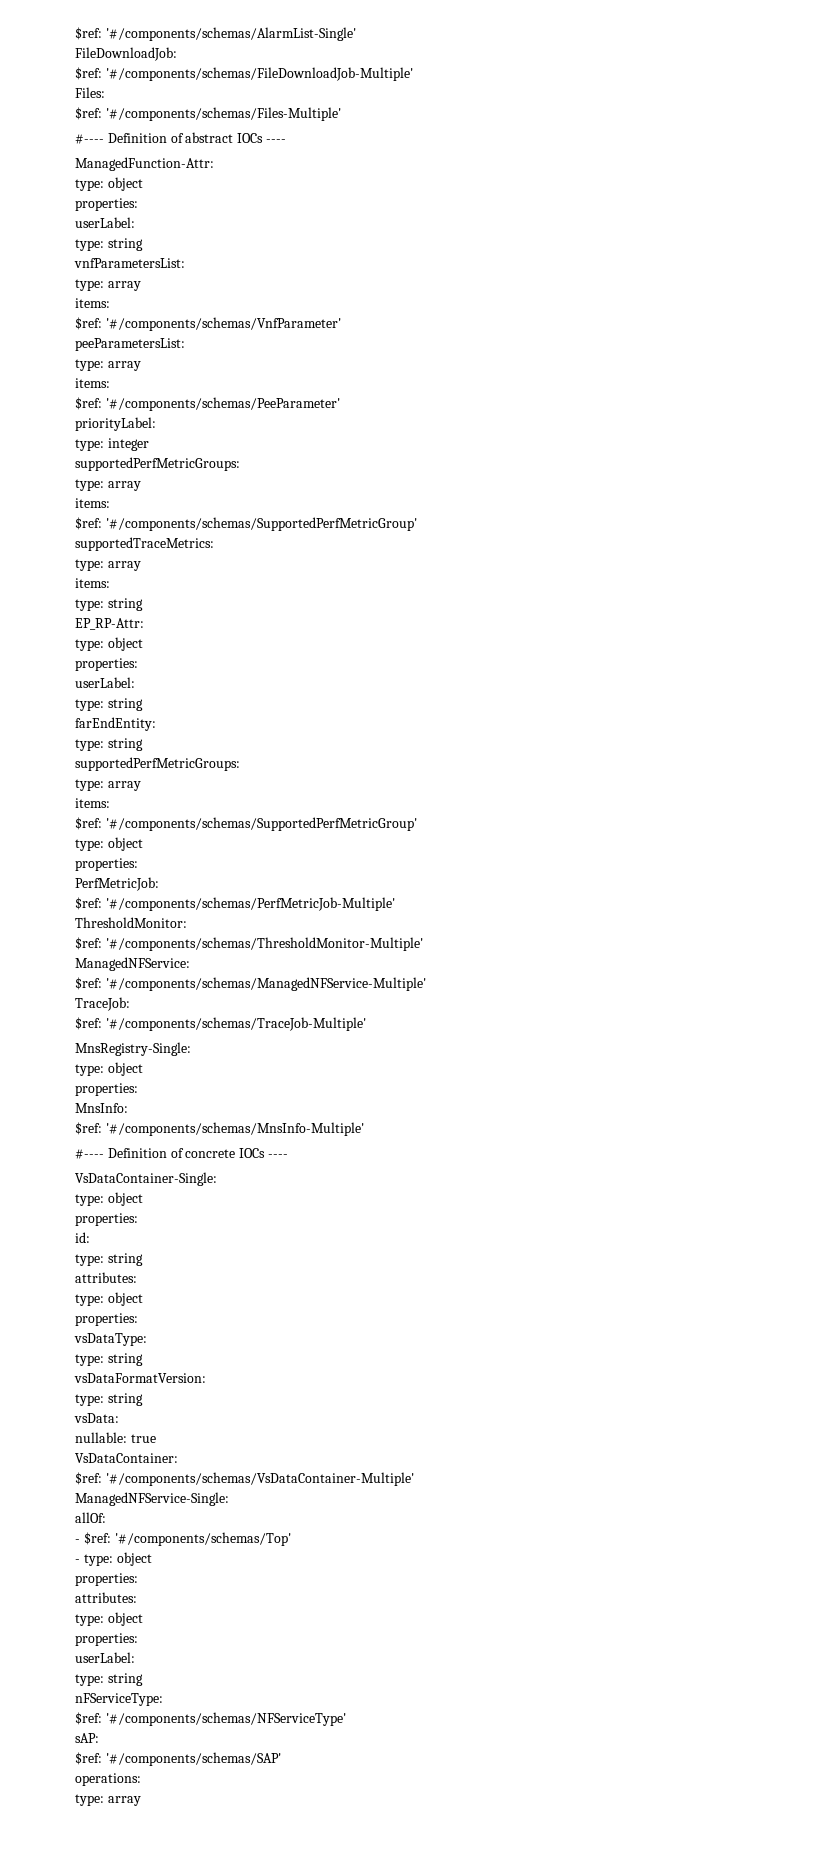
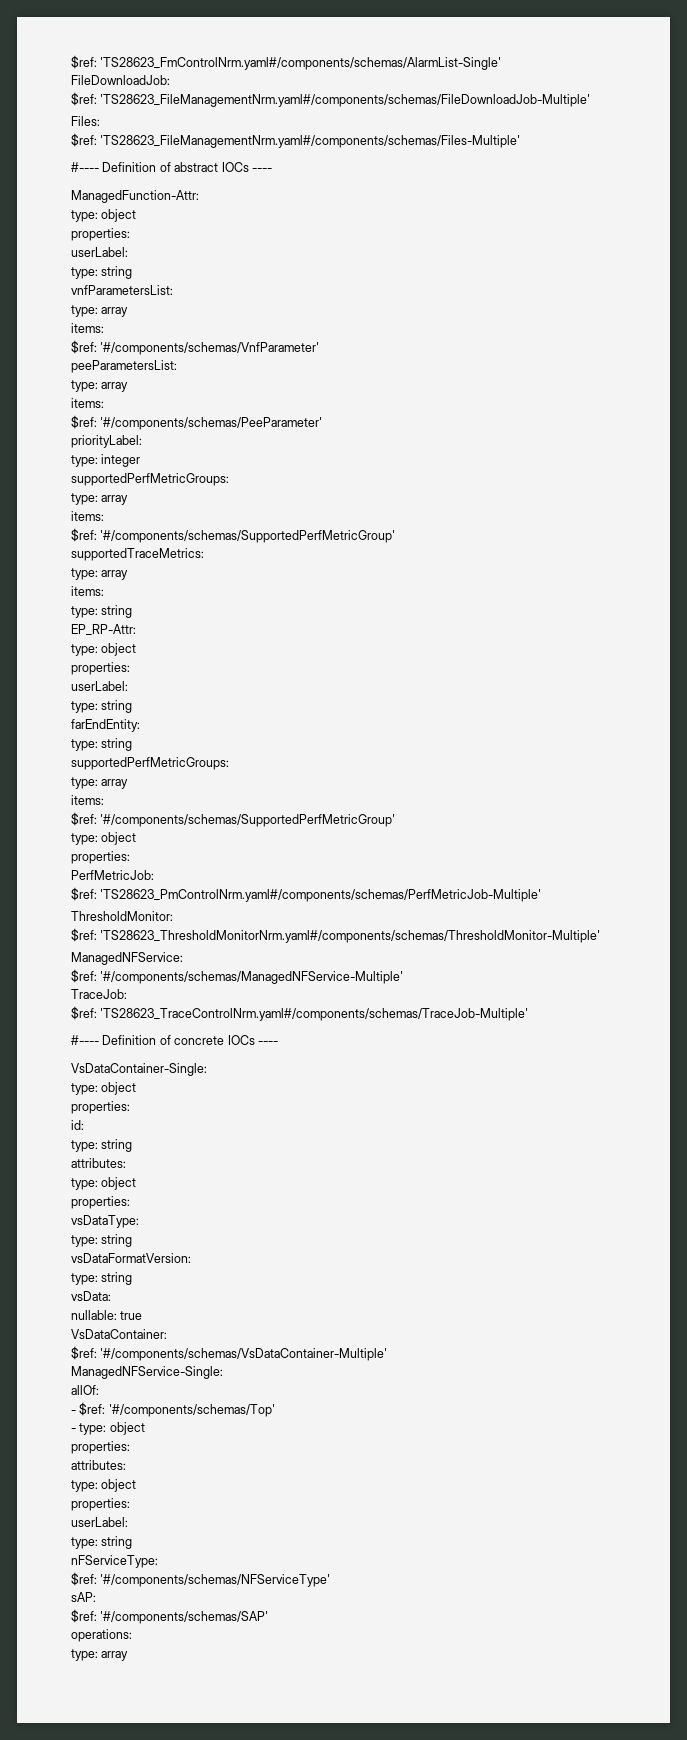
[75,27,356,41] $ref: '#/components/schemas/AlarmList-Single' -> [71,55,502,70] $ref: 'TS28623_FmControlNrm.yaml#/components/schemas/AlarmList-Single'
[105,67,413,81] '#/components/schemas/FileDownloadJob-Multiple' -> [100,94,591,107] 'TS28623_FileManagementNrm.yaml#/components/schemas/FileDownloadJob-Multiple'
[105,107,341,121] '#/components/schemas/Files-Multiple' -> [100,135,521,148] 'TS28623_FileManagementNrm.yaml#/components/schemas/Files-Multiple'
[105,897,395,911] '#/components/schemas/PerfMetricJob-Multiple' -> [100,889,542,902] 'TS28623_PmControlNrm.yaml#/components/schemas/PerfMetricJob-Multiple'
[105,937,423,951] '#/components/schemas/ThresholdMonitor-Multiple' -> [100,930,601,943] 'TS28623_ThresholdMonitorNrm.yaml#/components/schemas/ThresholdMonitor-Multiple'
[105,1017,366,1031] [75,1042,191,1056] [75,1062,143,1076] [75,1083,138,1096] [75,1103,128,1113] [75,1122,364,1136] '#/components/schemas/TraceJob-Multiple' // MnsRegistry-Single: // type: object // properties: // MnsInfo: // $ref: '#/components/schemas/MnsInfo-Multiple' -> [100,1008,529,1021] 'TS28623_TraceControlNrm.yaml#/components/schemas/TraceJob-Multiple'

